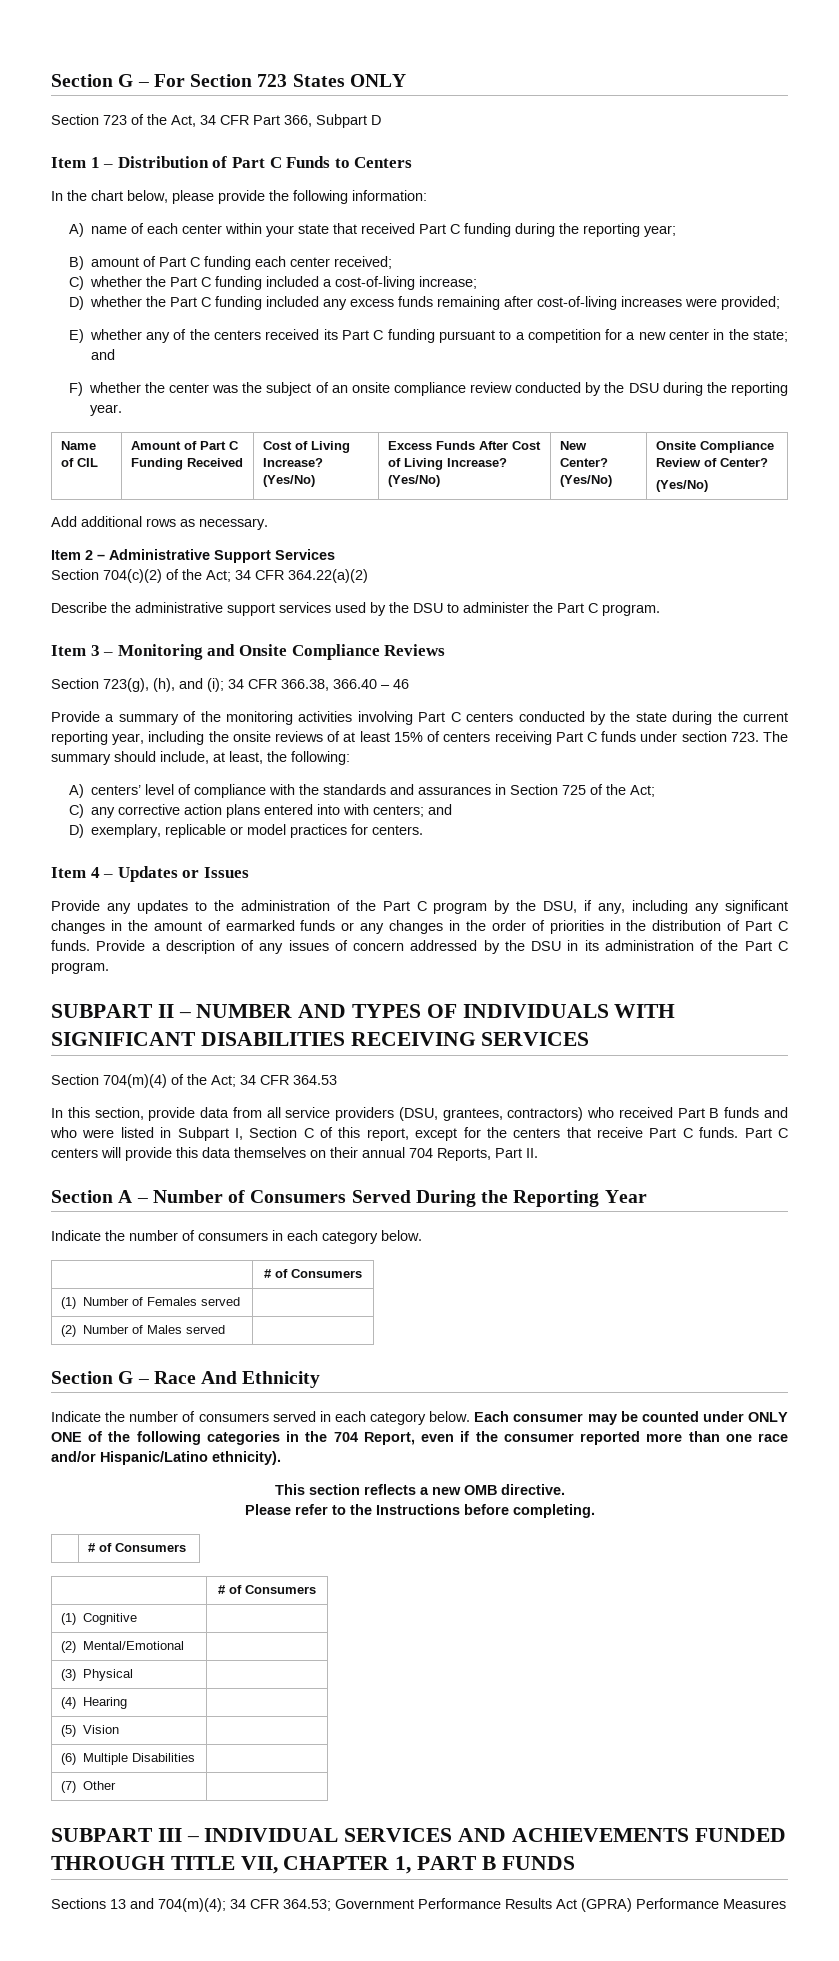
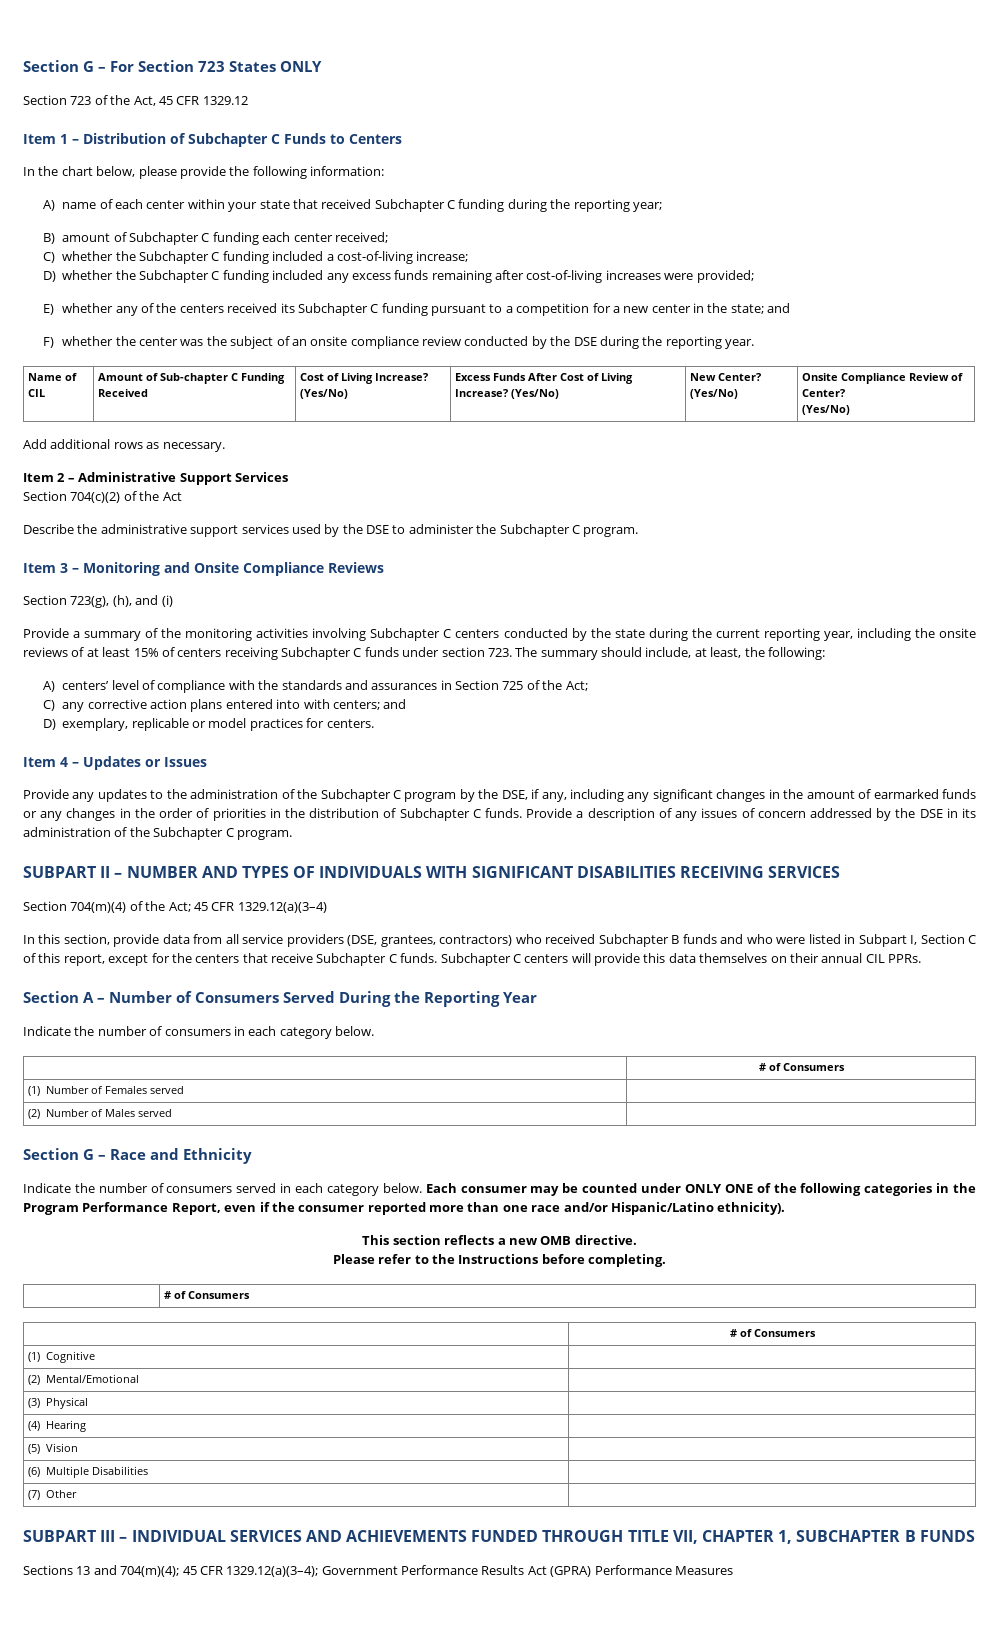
[200,114,381,128] 34 CFR Part 366, Subpart D -> [158,96,248,105] 45 CFR 1329.12
[231,157,265,168] Part -> [188,133,268,147] Subchapter
[418,224,446,234] Part -> [374,199,445,212] Subchapter
[158,257,186,267] Part -> [129,232,200,245] Subchapter
[169,277,197,287] Part -> [139,251,210,264] Subchapter
[169,297,197,307] Part -> [139,270,210,283] Subchapter
[341,330,369,340] Part -> [297,303,368,316] Subchapter
[628,383,659,393] DSU -> [573,337,597,346] DSE
[200,441,227,450] Part -> [160,373,229,384] Sub-chapter
[206,569,368,583] Act; 34 CFR 364.22(a)(2) -> [162,492,182,501] Act
[413,603,443,613] DSU -> [366,525,389,534] DSE
[557,603,584,613] Part -> [499,524,570,537] Subchapter
[207,678,409,692] (i); 34 CFR 366.38, 366.40 – 46 -> [161,595,173,607] (i)
[418,712,446,722] Part -> [370,628,441,641] Subchapter
[555,732,583,742] Part -> [281,647,351,660] Subchapter
[382,901,410,911] Part -> [320,789,391,802] Subchapter
[543,901,578,913] DSU, -> [501,790,528,800] DSE,
[745,921,773,931] Part -> [399,808,470,821] Subchapter
[531,941,562,951] DSU -> [919,809,943,818] DSE
[744,941,772,951] Part -> [153,827,224,840] Subchapter
[240,1075,337,1085] 34 CFR 364.53 -> [193,902,327,913] 45 CFR 1329.12(a)(3–4)
[398,1107,438,1121] (DSU, -> [347,935,378,946] (DSE,
[677,1108,705,1118] Part -> [598,934,669,947] Subchapter
[649,1127,772,1138] Part C funds. Part -> [316,953,511,966] Subchapter C funds. Subchapter
[409,1148,538,1161] 704 Reports, Part II. -> [865,954,921,963] CIL PPRs.
[201,1371,238,1384] And -> [150,1148,179,1160] and
[333,1432,358,1442] 704 -> [23,1202,169,1215] Program Performance
[417,1856,478,1870] PART -> [796,1530,901,1542] SUBCHAPTER
[230,1899,331,1911] 34 CFR 364.53; -> [182,1566,319,1577] 45 CFR 1329.12(a)(3–4);

